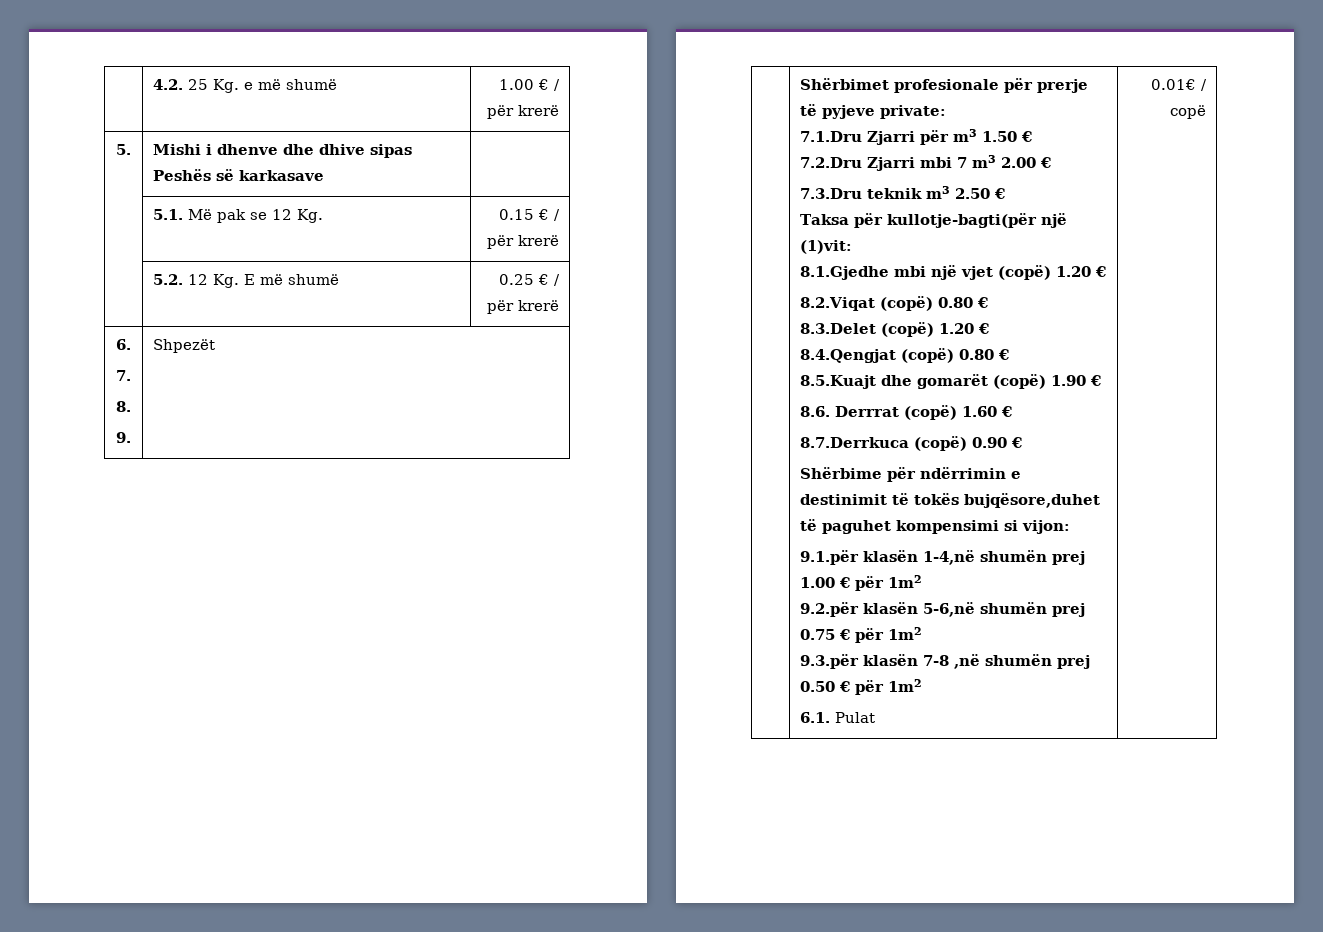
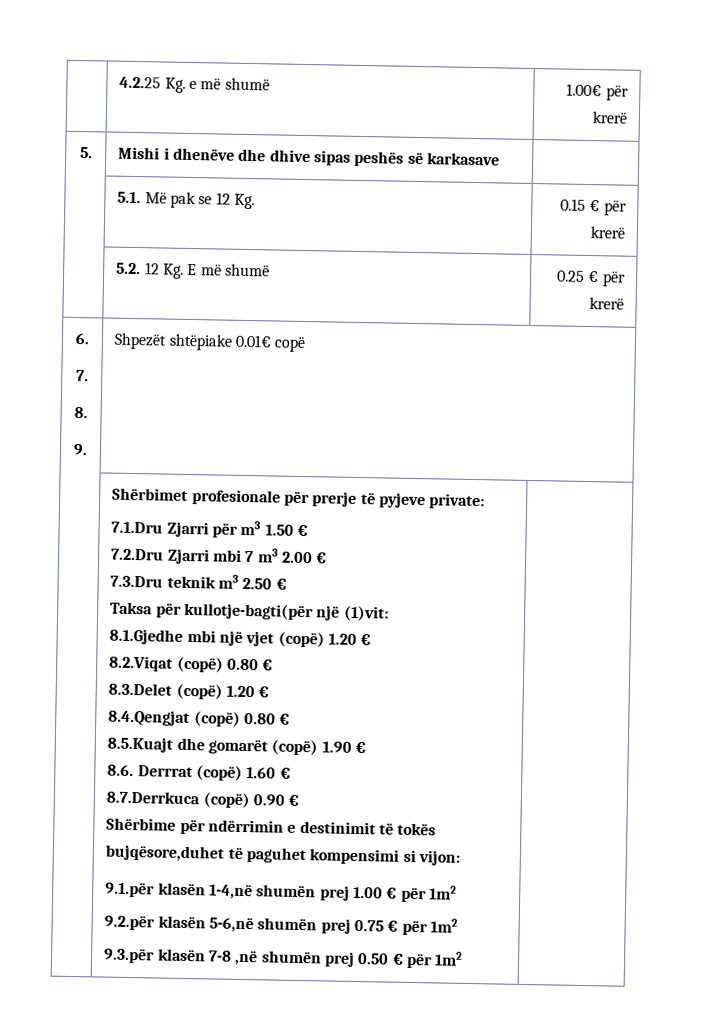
[153,79,209,90] | 4.2. 25 -> [119,76,162,89] | 4.2.25
[498,79,560,91] 1.00 € / -> [566,83,603,97] 1.00€
[217,144,279,155] dhenve -> [172,147,235,161] dhenëve
[153,169,212,181] Peshës -> [354,150,405,167] peshës
[553,209,560,221] / -> (601, 206) none
[553,274,560,286] / -> (600, 276) none
(216, 346) none -> [168,333,306,353] shtëpiake 0.01€ copë
[800,712,876,723] [1150,79,1207,91] [1169,105,1206,119] // 6.1. Pulat | 0.01€ / copë -> (464, 958) |

